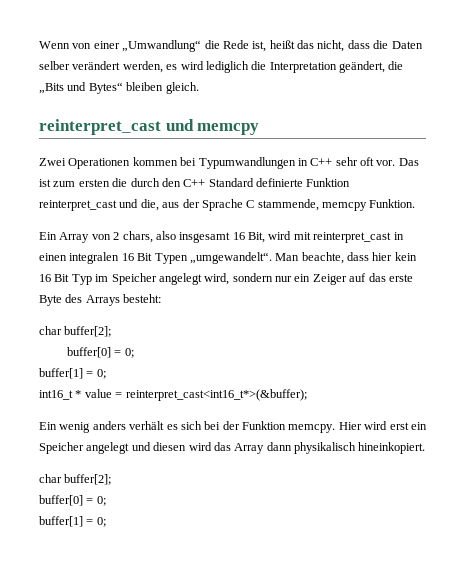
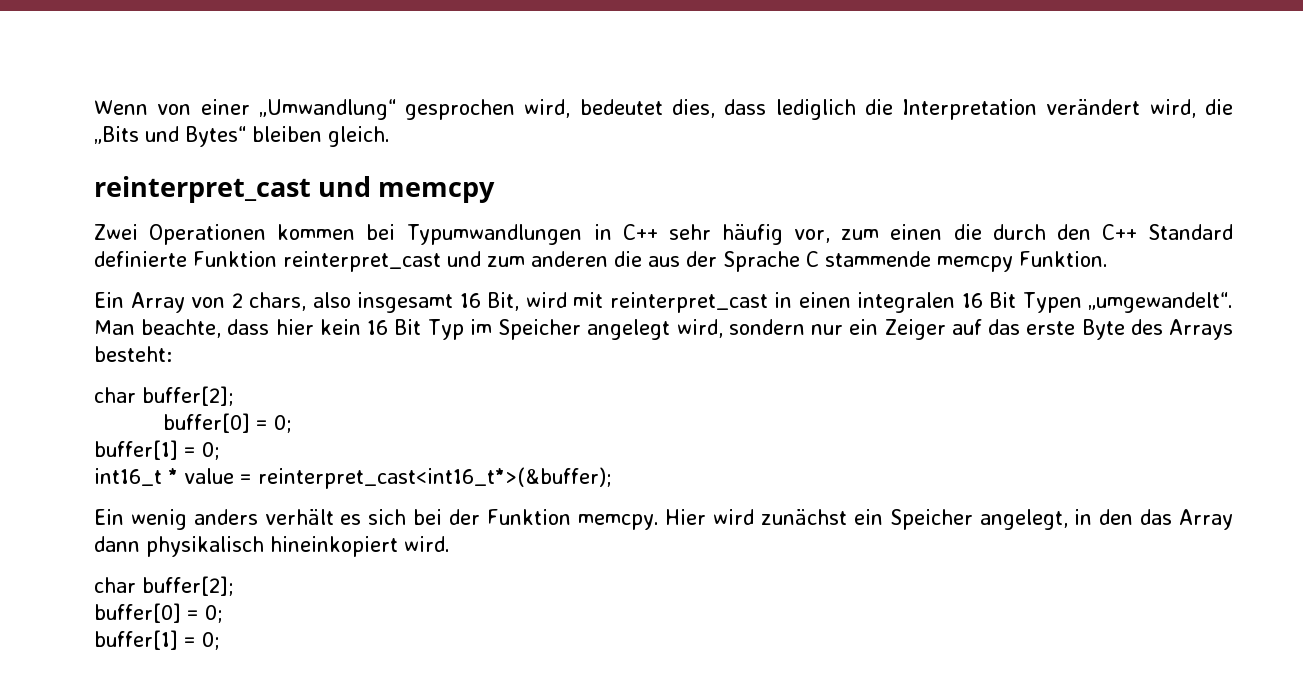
[204,40,423,52] [39,61,204,73] die Rede ist, heißt das nicht, dass die Daten selber verändert werden, es wird -> [405,99,767,120] gesprochen wird, bedeutet dies, dass
[339,61,385,73] geändert, -> [1046,99,1196,118] verändert wird,
[360,157,419,166] [39,179,110,187] oft vor. Das ist zum ersten -> [721,224,943,245] häufig vor, zum einen
[140,199,159,211] die, -> [487,251,642,267] zum anderen die
[257,199,319,211] stammende, -> [825,251,931,267] stammende
[389,422,409,430] erst -> [761,509,848,525] zunächst
[86,442,212,454] angelegt und diesen wird -> [979,509,1134,530] angelegt, in den
[358,442,426,454] hineinkopiert. -> [270,536,450,557] hineinkopiert wird.

